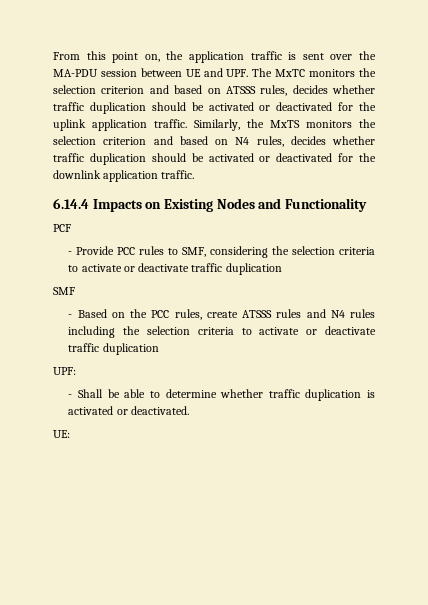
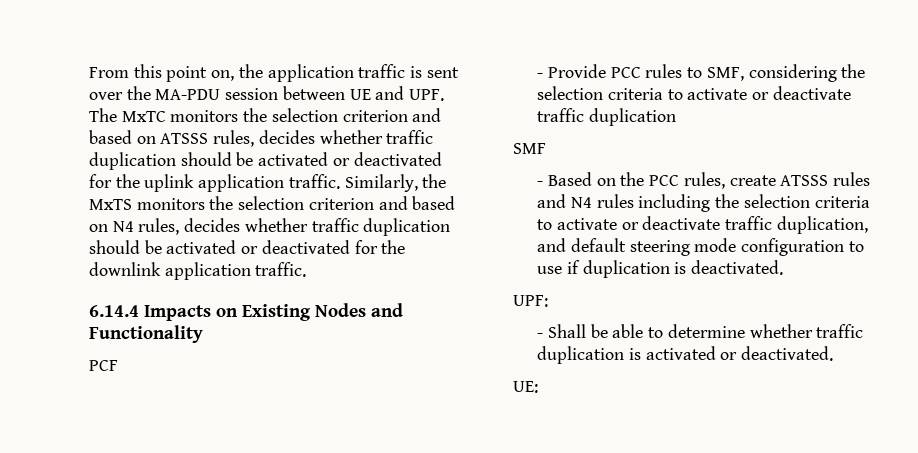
[102,343,159,355] duplication -> [776,216,868,234] [537,238,864,256] [537,260,784,278] duplication, and default steering mode configuration to use if duplication is deactivated.

